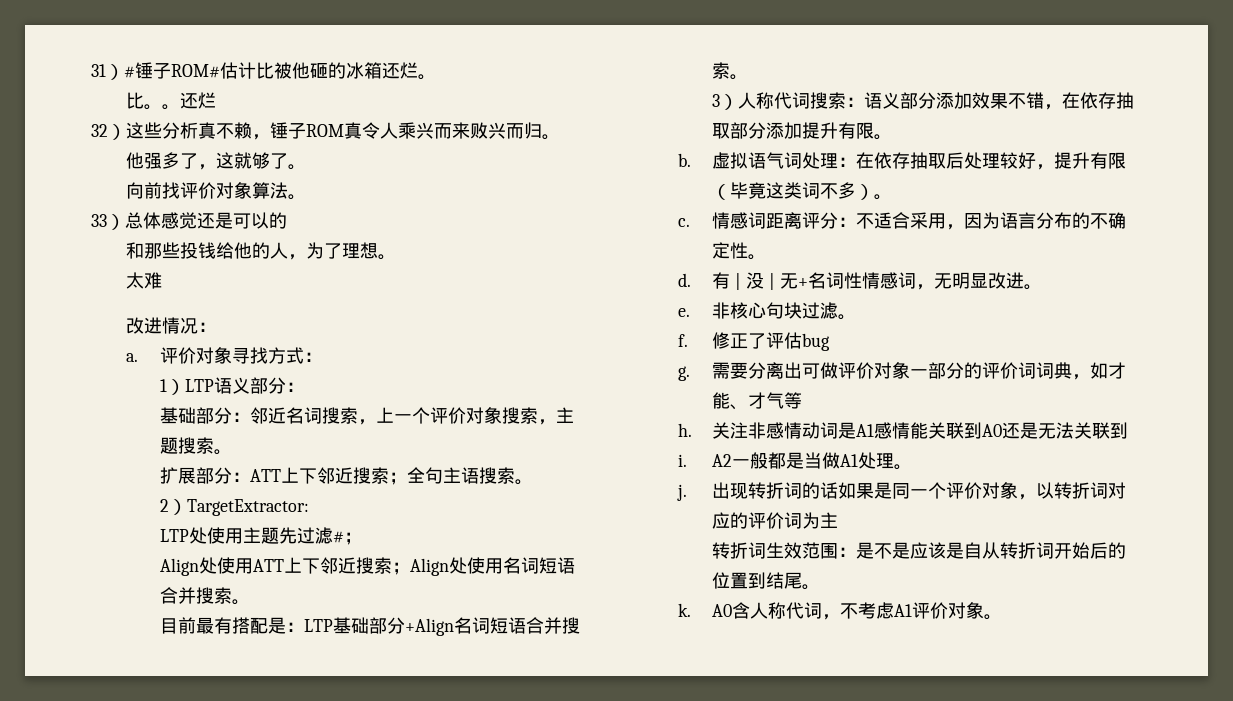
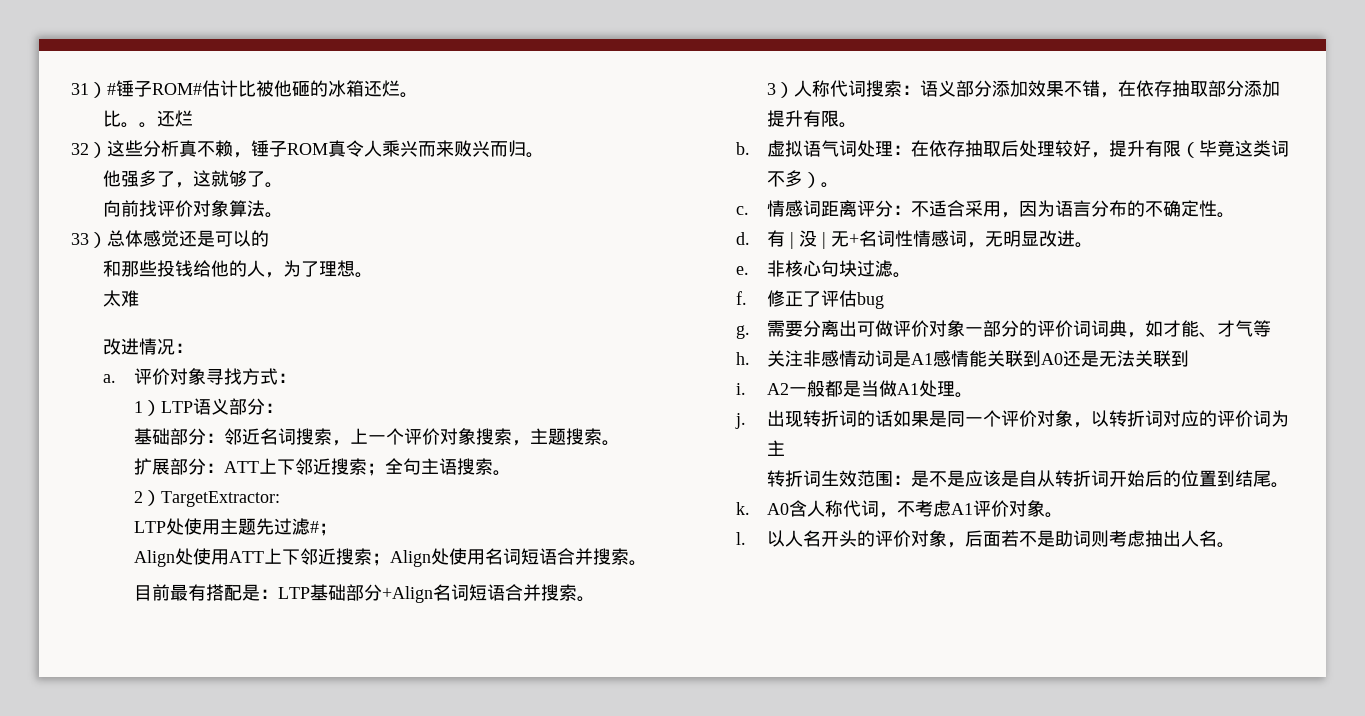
(1003, 617) none -> [735,530,1236,548] // l.以人名开头的评价对象，后面若不是助词则考虑抽出人名。

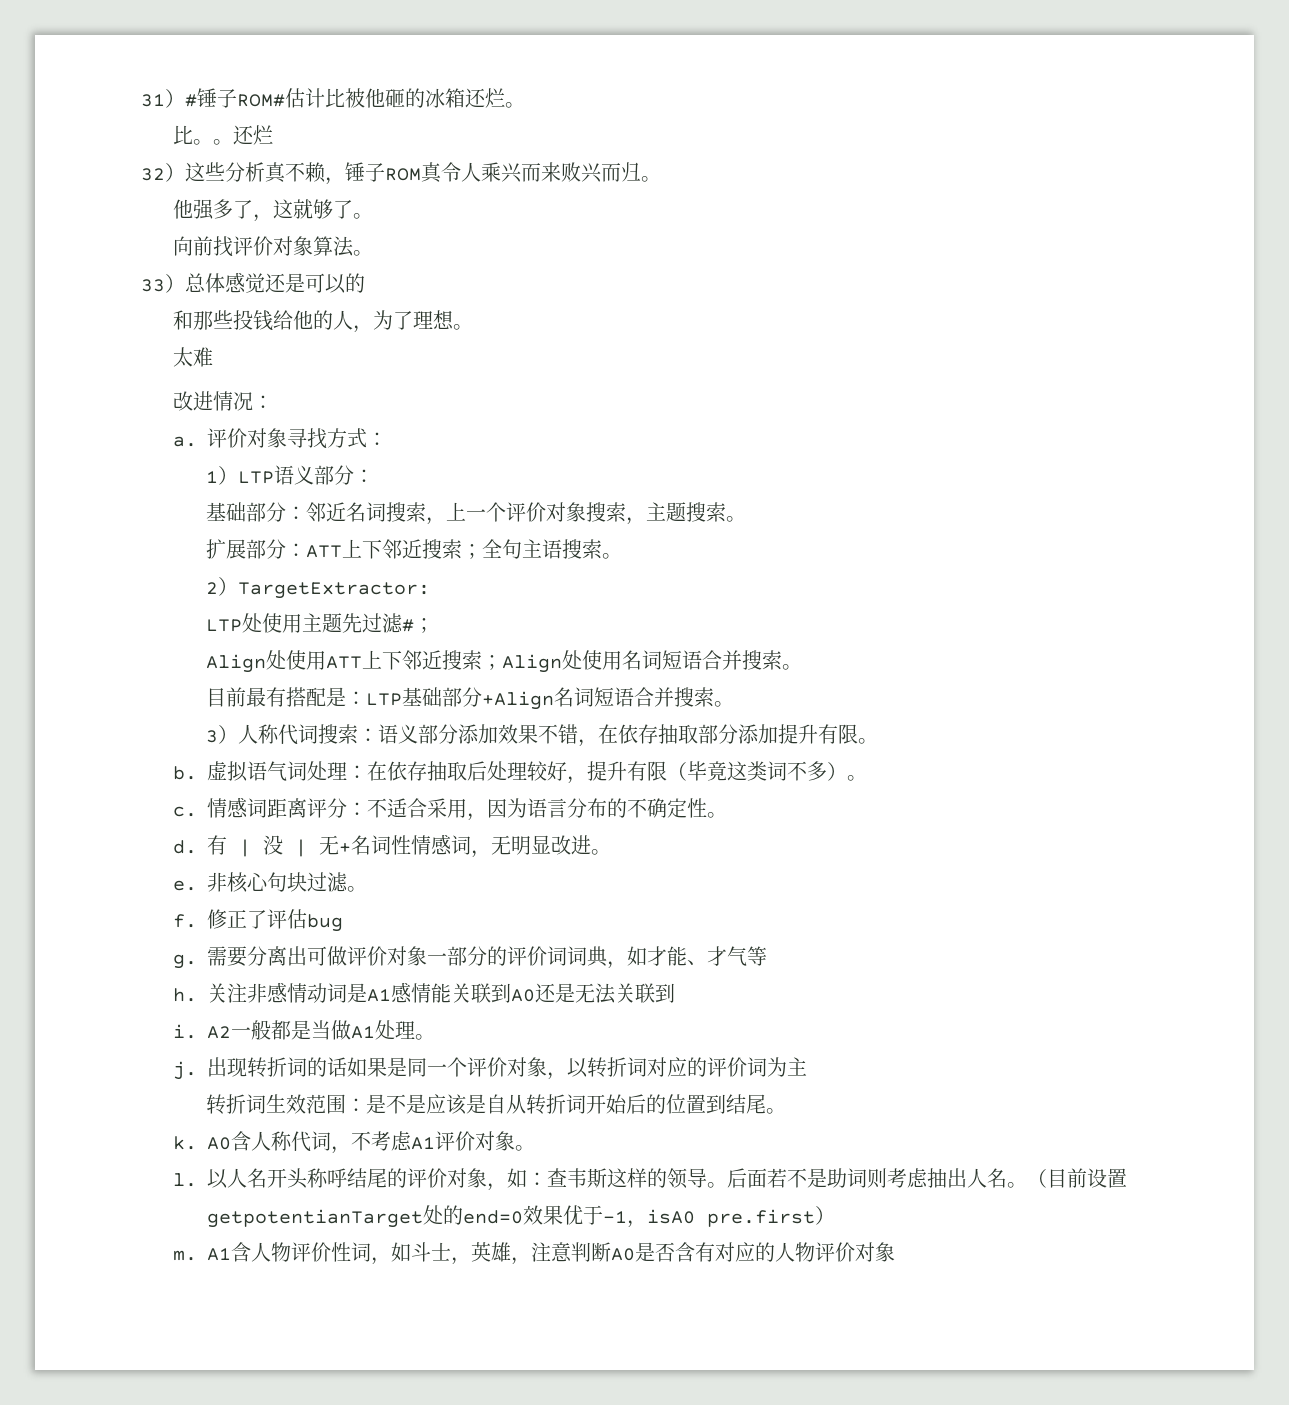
(858, 538) none -> [307,1168,388,1188] 称呼结尾
(966, 545) none -> [507,1168,728,1189] 如：查韦斯这样的领导。
(1236, 545) none -> [1027,1168,1128,1188] [207,1205,836,1228] [173,1242,896,1265] （目前设置getpotentianTarget处的end=0效果优于-1，isA0 pre.first） // m. A1含人物评价性词，如斗士，英雄，注意判断A0是否含有对应的人物评价对象

